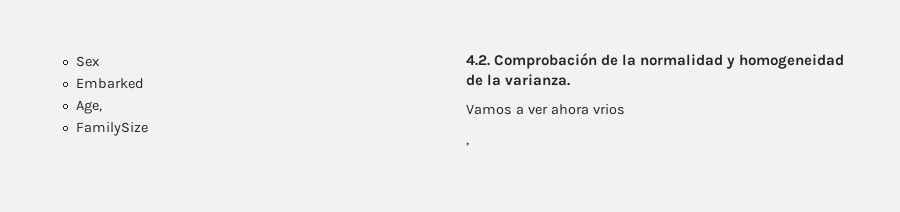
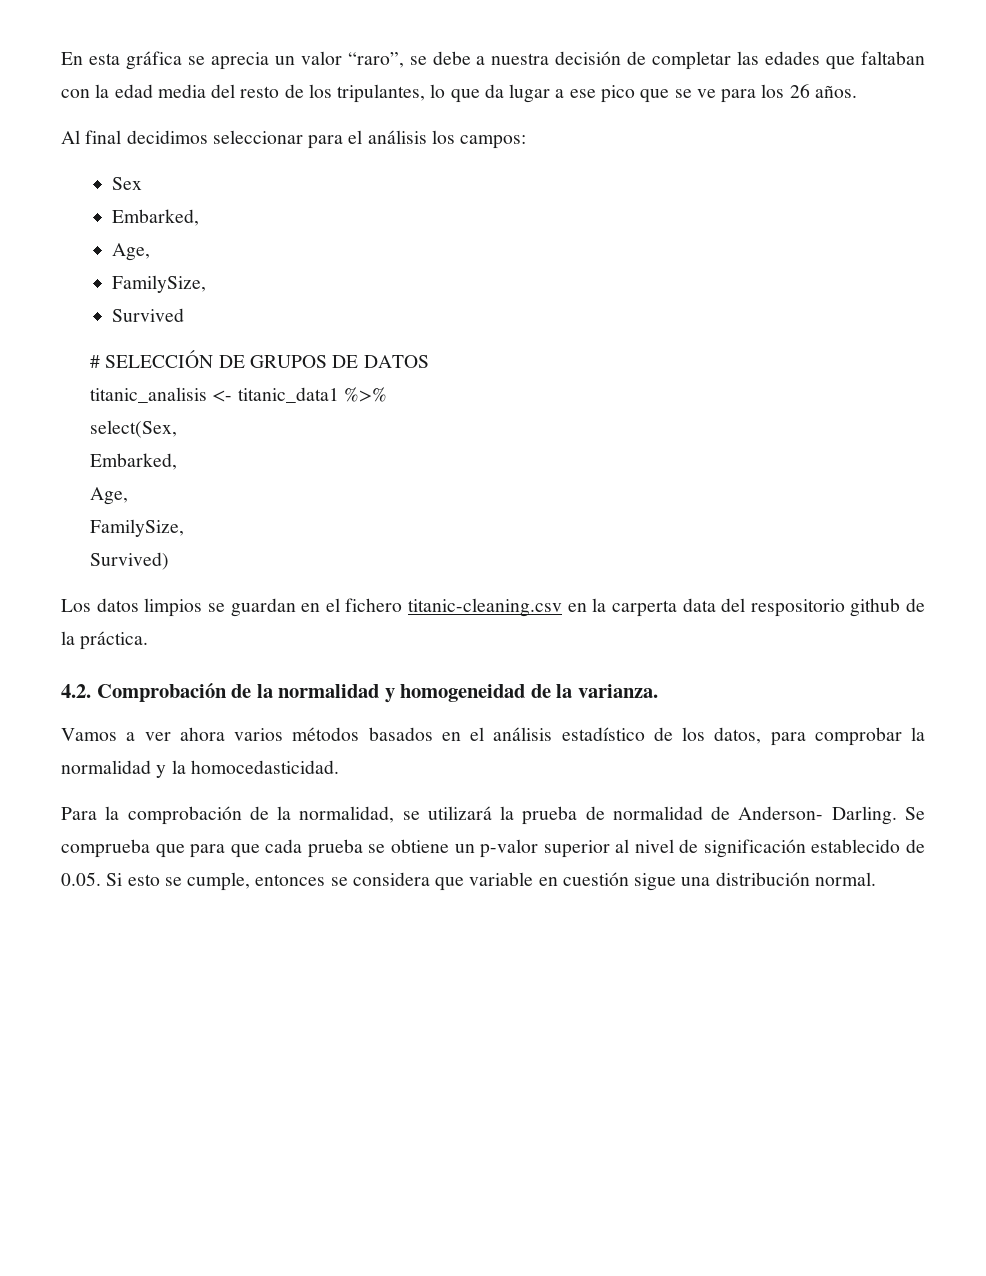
(75, 61) none -> [61,51,926,70] [61,84,857,103] [61,130,527,149] En esta gráfica se aprecia un valor “raro”, se debe a nuestra decisión de completar las edades que faltaban con la edad media del resto de los tripulantes, lo que da lugar a ese pico que se ve para los 26 años. // Al final decidimos seleccionar para el análisis los campos: //
[75,78,144,89] [75,100,102,114] [75,122,148,136] Embarked // Age, // FamilySize -> [111,209,199,226] [111,243,150,261] [111,275,206,293] [111,308,184,322] [90,350,429,368] [90,387,387,403] [90,420,178,438] [90,453,178,470] [90,487,129,505] [90,519,185,537] [90,552,170,570] [61,598,925,617] [61,631,149,650] Embarked, // Age, // FamilySize, // Survived // # SELECCIÓN DE GRUPOS DE DATOS // titanic_analisis <- titanic_data1 %>% // select(Sex, // Embarked, // Age, // FamilySize, // Survived) // Los datos limpios se guardan en el fichero titanic-cleaning.csv en la carperta data del respositorio github de la práctica.
[592,104,625,115] [466,142,469,146] vrios // , -> [234,727,925,746] [61,760,339,778] [61,806,925,825] [61,839,925,858] [61,872,876,891] varios métodos basados en el análisis estadístico de los datos, para comprobar la normalidad y la homocedasticidad. // Para la comprobación de la normalidad, se utilizará la prueba de normalidad de Anderson- Darling. Se comprueba que para que cada prueba se obtiene un p-valor superior al nivel de significación establecido de 0.05. Si esto se cumple, entonces se considera que variable en cuestión sigue una distribución normal.

